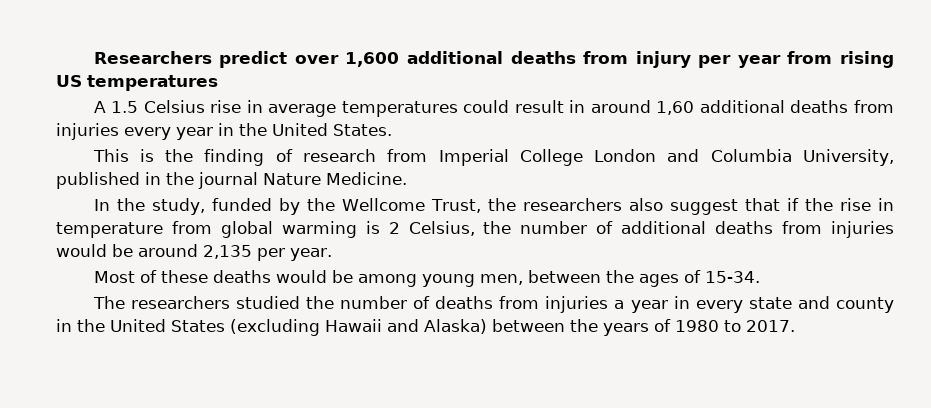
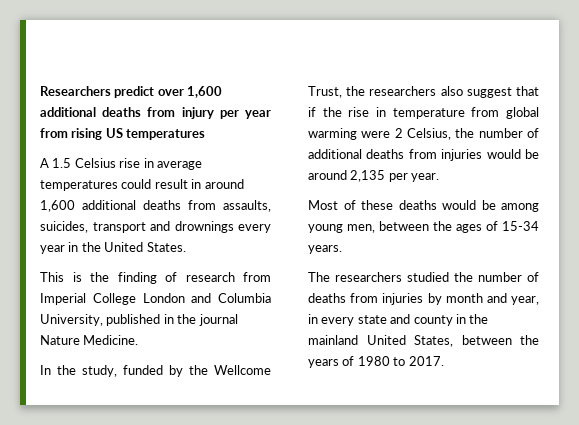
[656,100,895,115] [56,123,119,140] 1,60 additional deaths from injuries -> [40,200,271,212] [40,221,234,233] 1,600 additional deaths from assaults, suicides, transport and drownings
[365,221,380,234] is -> [361,131,391,138] were
[704,271,760,283] 15-34. -> [502,221,539,231] [308,245,342,254] 15-34 years.
[614,300,668,313] a year -> [427,293,539,305] by month and year,
[110,319,487,336] United States (excluding Hawaii and Alaska) -> [308,335,453,347] mainland United States,

